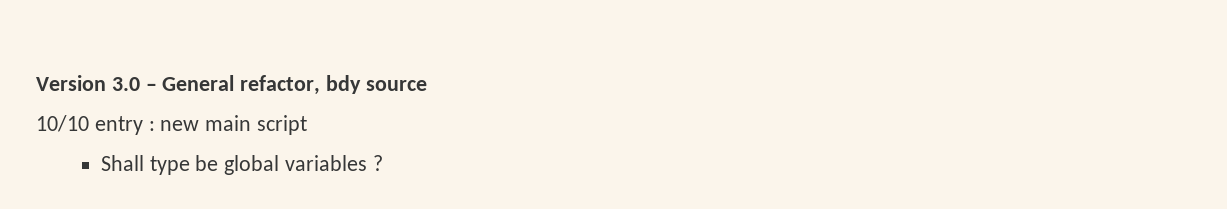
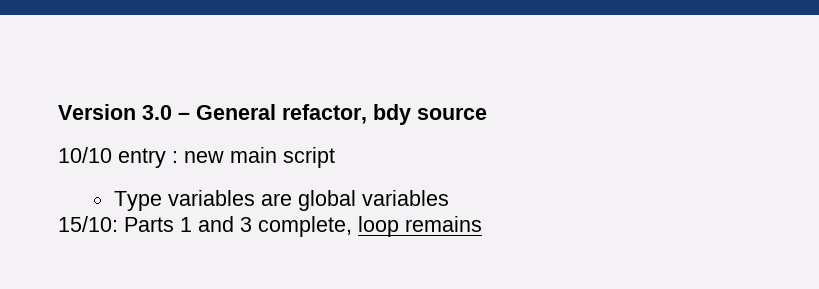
[100,155,219,175] Shall type be -> [113,190,292,211] Type variables are
[372,155,383,171] ? -> [58,216,482,237] // 15/10: Parts 1 and 3 complete, loop remains

